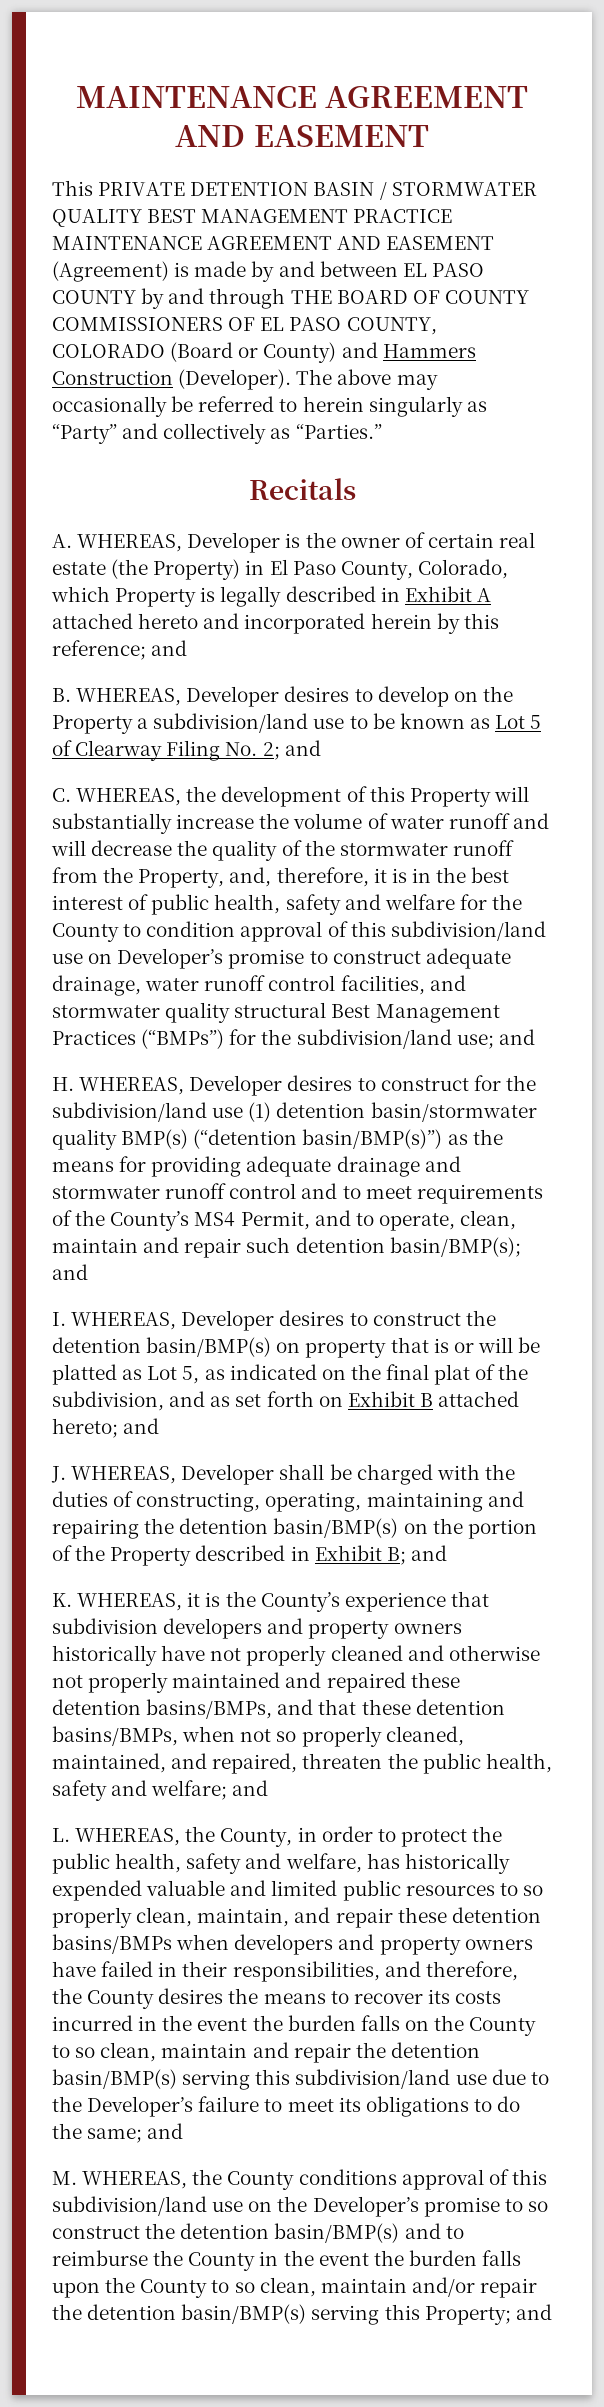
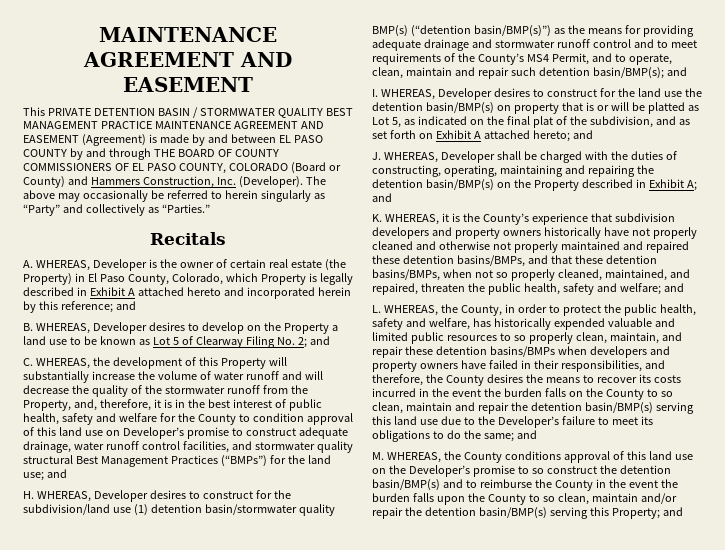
[52,370,173,385] Construction -> [142,176,236,188] Construction, Inc.
[153,713,309,733] subdivision/land -> [23,336,46,345] land
[390,921,546,941] subdivision/land -> [58,427,82,436] land
[296,1029,452,1049] subdivision/land -> [307,455,331,464] land
(461, 1319) none -> [599,88,682,97] for the land use
[419,1393,433,1407] B -> [473,131,481,139] A
[467,1519,537,1539] [52,1545,106,1561] portion of the -> (531, 183) none
[386,1547,406,1565] B; -> [686,180,697,191] A;
[295,2069,451,2089] subdivision/land -> [393,416,417,425] land
[52,2196,207,2216] subdivision/land -> [648,451,672,460] land

